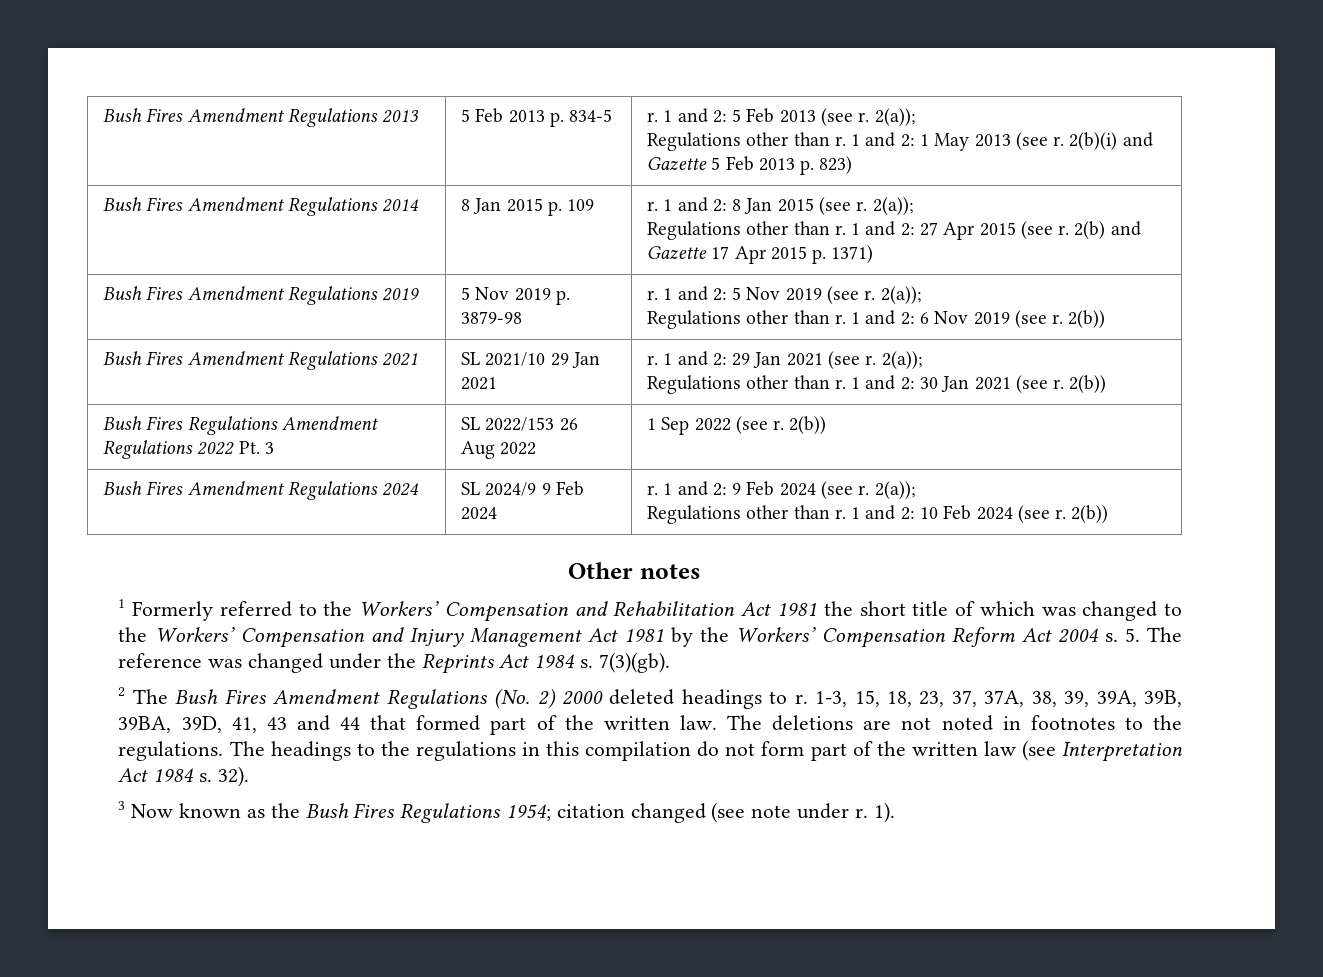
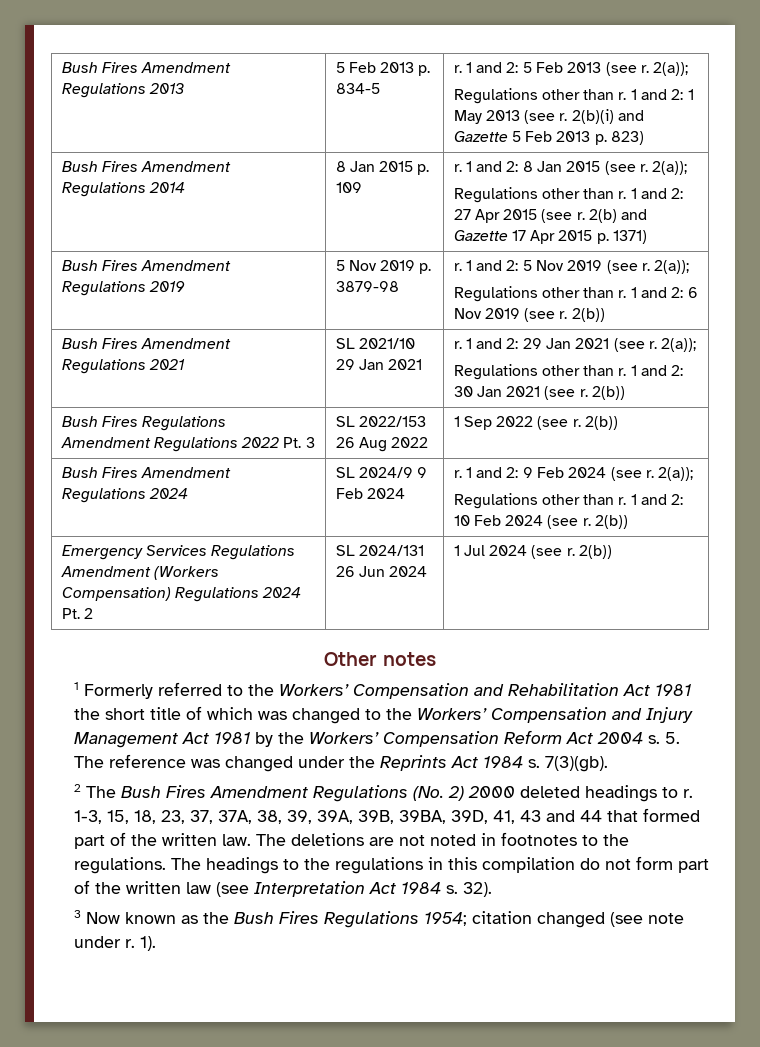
(1109, 514) none -> [61,545,296,560] [60,566,219,580] [61,587,302,602] [61,608,93,619] [335,545,424,556] [335,566,428,577] [453,545,613,559] // Emergency Services Regulations Amendment (Workers Compensation) Regulations 2024 Pt. 2 | SL 2024/131 26 Jun 2024 | 1 Jul 2024 (see r. 2(b))

